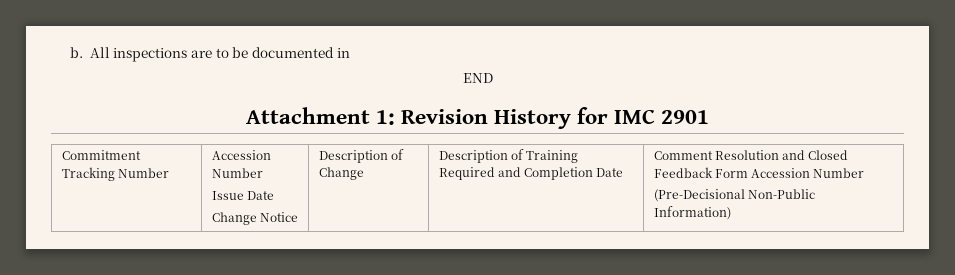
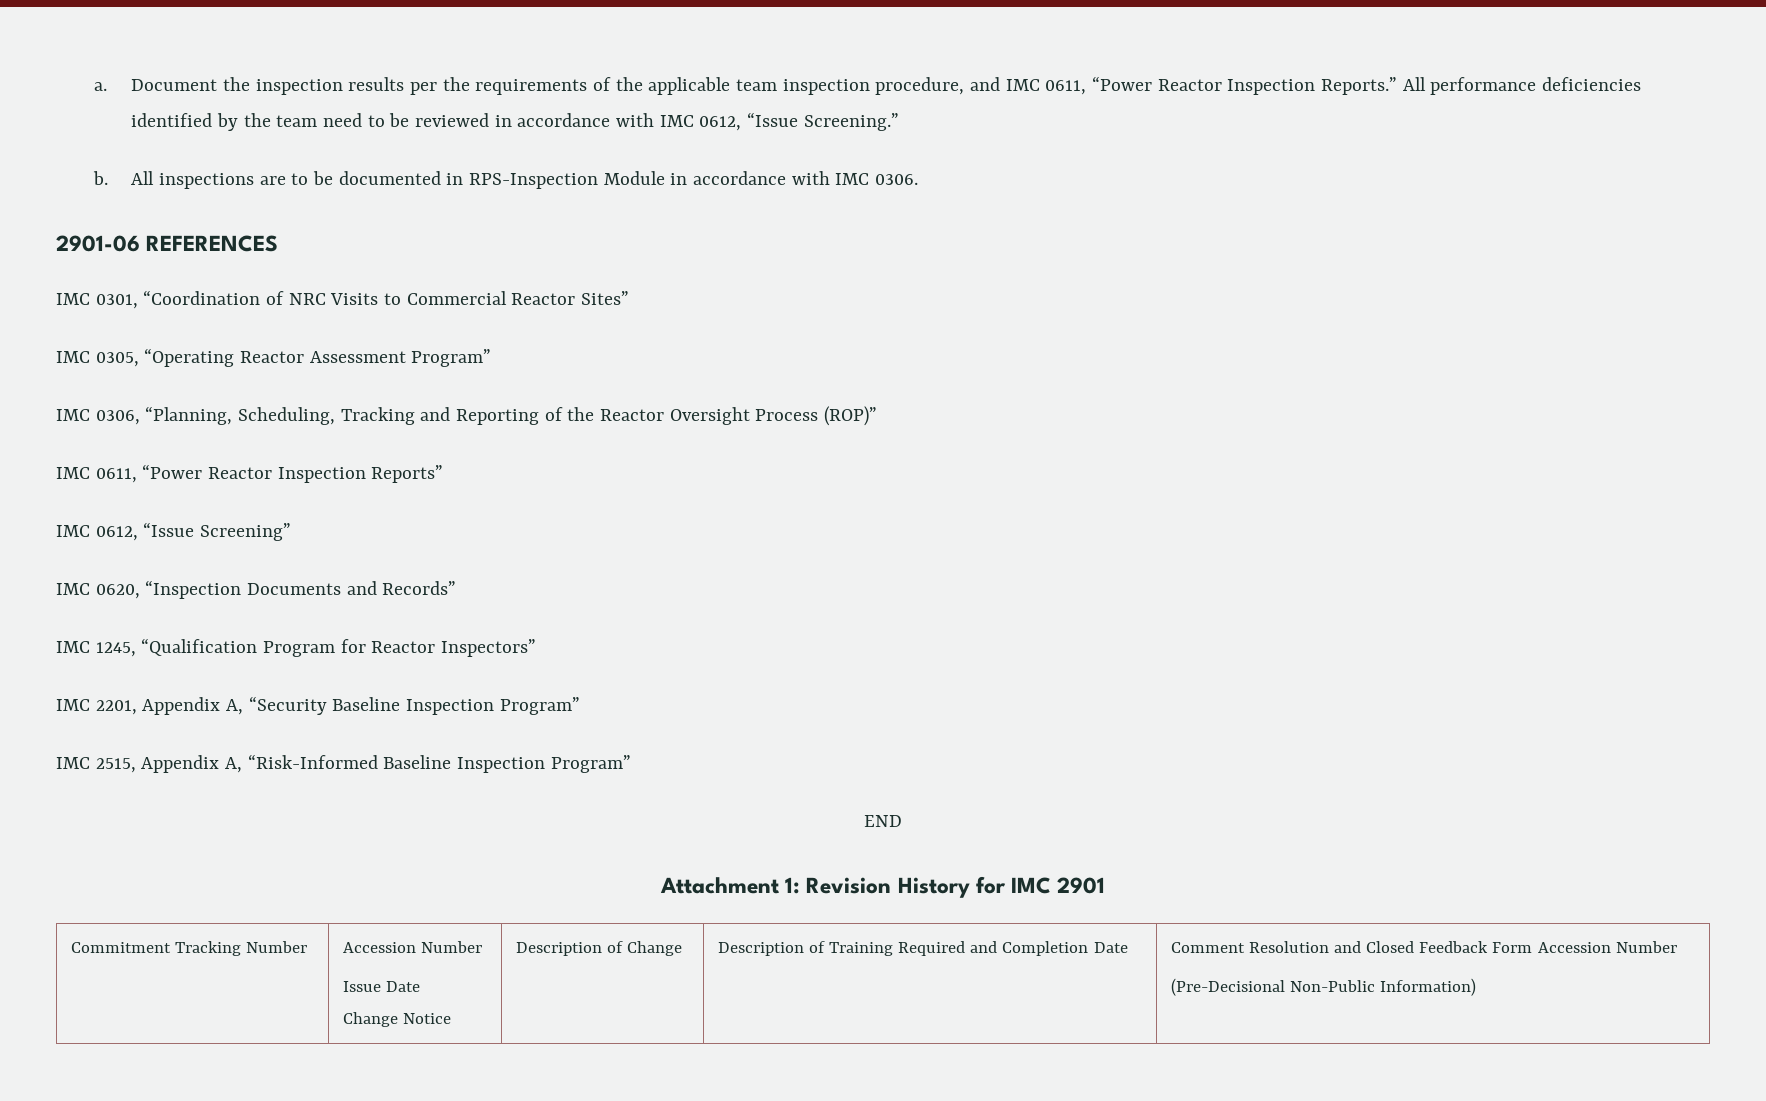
(70, 52) none -> [93,76,1642,95] [131,112,899,131] a. Document the inspection results per the requirements of the applicable team inspection procedure, and IMC 0611, “Power Reactor Inspection Reports.” All performance deficiencies identified by the team need to be reviewed in accordance with IMC 0612, “Issue Screening.” //
(350, 53) none -> [469,171,919,189] [56,235,279,252] [56,290,630,309] [56,348,492,367] [56,406,878,426] [56,464,444,483] [56,522,292,541] [56,580,457,599] [56,638,537,657] [56,696,580,715] [56,754,631,773] RPS-Inspection Module in accordance with IMC 0306. // 2901-06 REFERENCES // IMC 0301, “Coordination of NRC Visits to Commercial Reactor Sites” // IMC 0305, “Operating Reactor Assessment Program” // IMC 0306, “Planning, Scheduling, Tracking and Reporting of the Reactor Oversight Process (ROP)” // IMC 0611, “Power Reactor Inspection Reports” // IMC 0612, “Issue Screening” // IMC 0620, “Inspection Documents and Records” // IMC 1245, “Qualification Program for Reactor Inspectors” // IMC 2201, Appendix A, “Security Baseline Inspection Program” // IMC 2515, Appendix A, “Risk-Informed Baseline Inspection Program”

